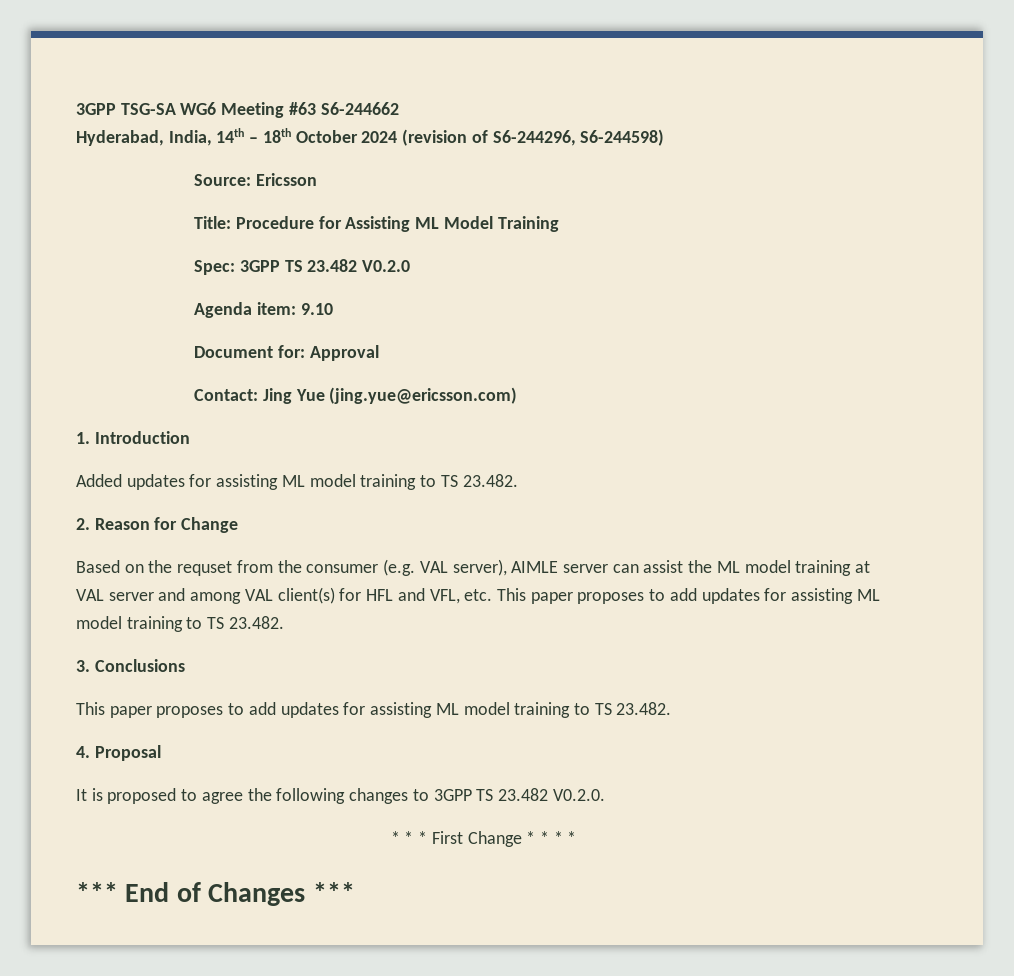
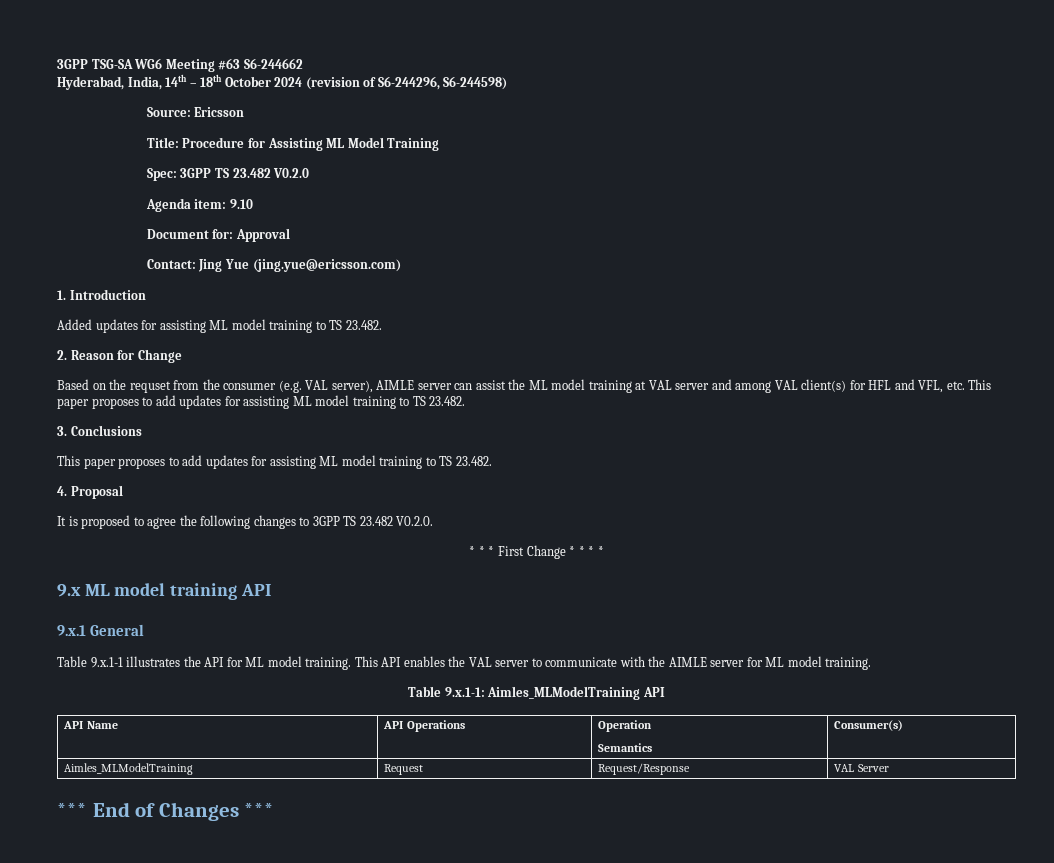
(577, 837) none -> [57,583,271,600] [57,624,145,636] [57,656,872,670] [408,686,665,700] [63,721,118,729] [383,720,465,732] [598,720,653,732] [598,743,653,752] [834,720,904,731] [64,763,194,775] [384,764,424,775] [598,763,691,775] [834,764,889,772] // 9.x ML model training API // 9.x.1 General // Table 9.x.1-1 illustrates the API for ML model training. This API enables the VAL server to communicate with the AIMLE server for ML model training. // Table 9.x.1-1: Aimles_MLModelTraining API // API Name | API Operations | Operation // Semantics | Consumer(s) // Aimles_MLModelTraining | Request | Request/Response | VAL Server

